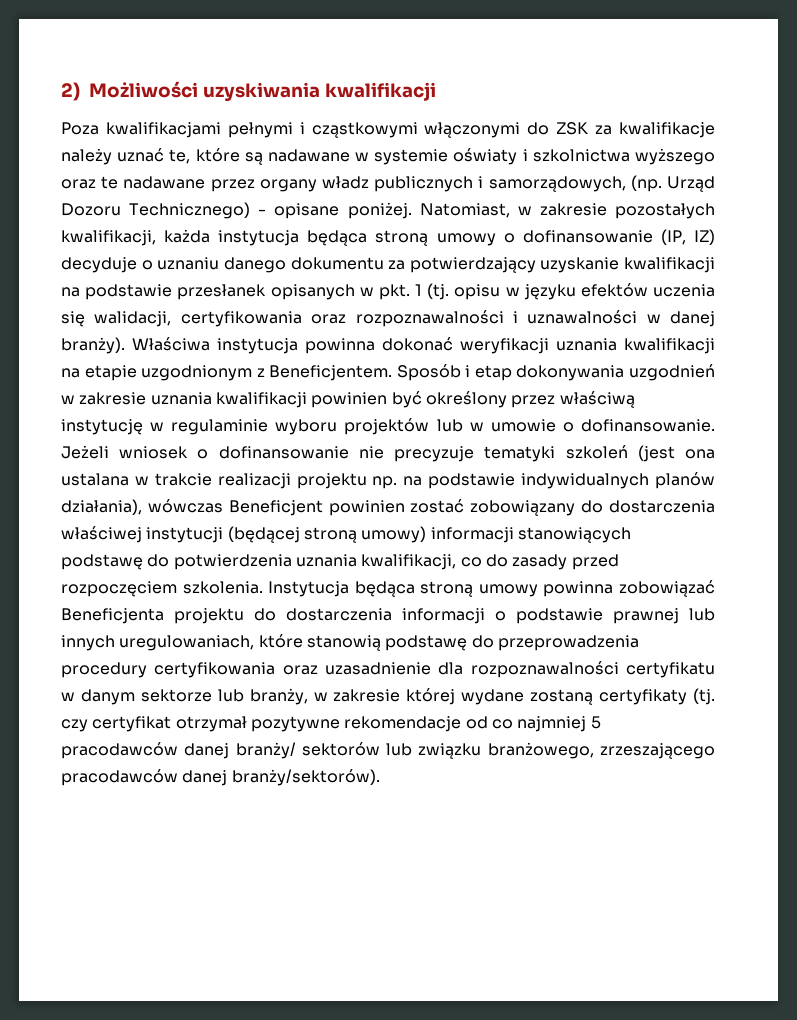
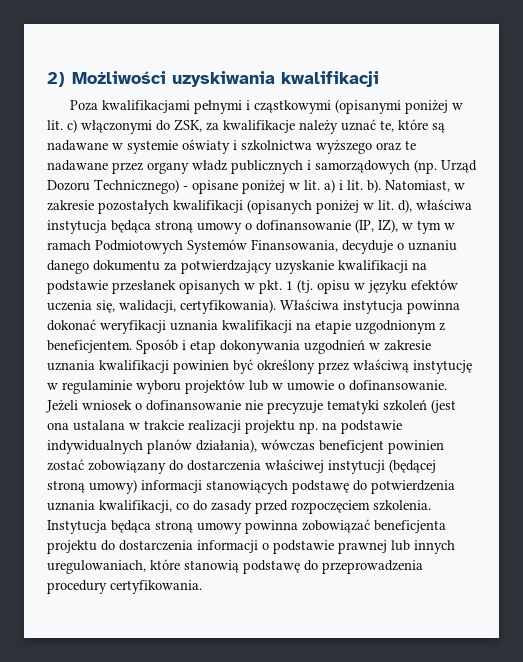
(418, 130) none -> [334,99,463,114] [47,119,77,133] (opisanymi poniżej w lit. c)
[556,122,589,135] ZSK -> [174,119,202,132] ZSK,
[488,176,626,192] samorządowych, -> [315,160,410,174] samorządowych
[347,202,715,219] [61,229,211,246] poniżej. Natomiast, w zakresie pozostałych kwalifikacji, każda -> [242,179,465,194] [47,199,472,214] poniżej w lit. a) i lit. b). Natomiast, w zakresie pozostałych kwalifikacji (opisanych poniżej w lit. d), właściwa
[693,229,715,245] IZ) -> [378,219,455,234] [47,239,338,254] IZ), w tym w ramach Podmiotowych Systemów Finansowania,
[61,310,715,327] [61,337,125,354] się walidacji, certyfikowania oraz rozpoznawalności i uznawalności w danej branży). -> [96,299,276,314] się, walidacji, certyfikowania).
[269,365,393,381] Beneficjentem. -> [47,340,132,353] beneficjentem.
[228,500,323,516] Beneficjent -> [319,440,384,453] beneficjent
[61,608,164,624] Beneficjenta -> [374,520,446,533] beneficjenta
[154,661,715,678] [61,688,715,705] [61,716,601,732] [61,742,715,759] [61,769,380,786] certyfikowania oraz uzasadnienie dla rozpoznawalności certyfikatu w danym sektorze lub branży, w zakresie której wydane zostaną certyfikaty (tj. czy certyfikat otrzymał pozytywne rekomendacje od co najmniej 5 pracodawców danej branży/ sektorów lub związku branżowego, zrzeszającego pracodawców danej branży/sektorów). -> [110,580,202,594] certyfikowania.

